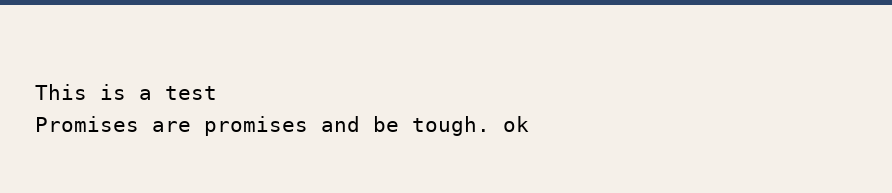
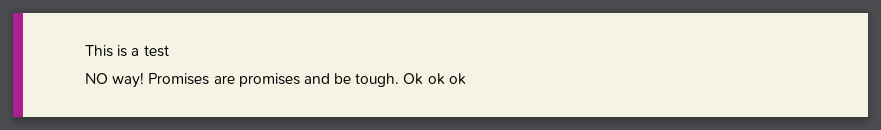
(217, 93) none -> [85,72,145,88] NO way!
(490, 126) none -> [403,73,445,85] Ok ok

